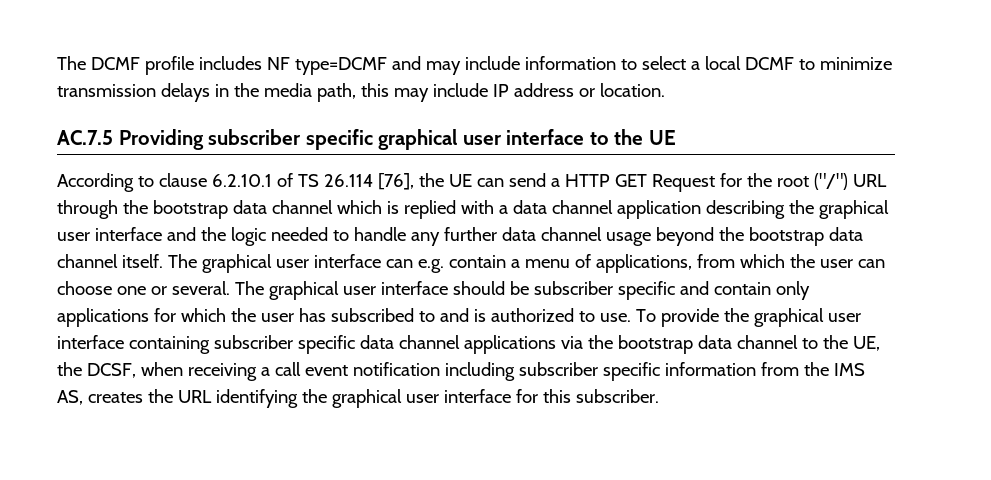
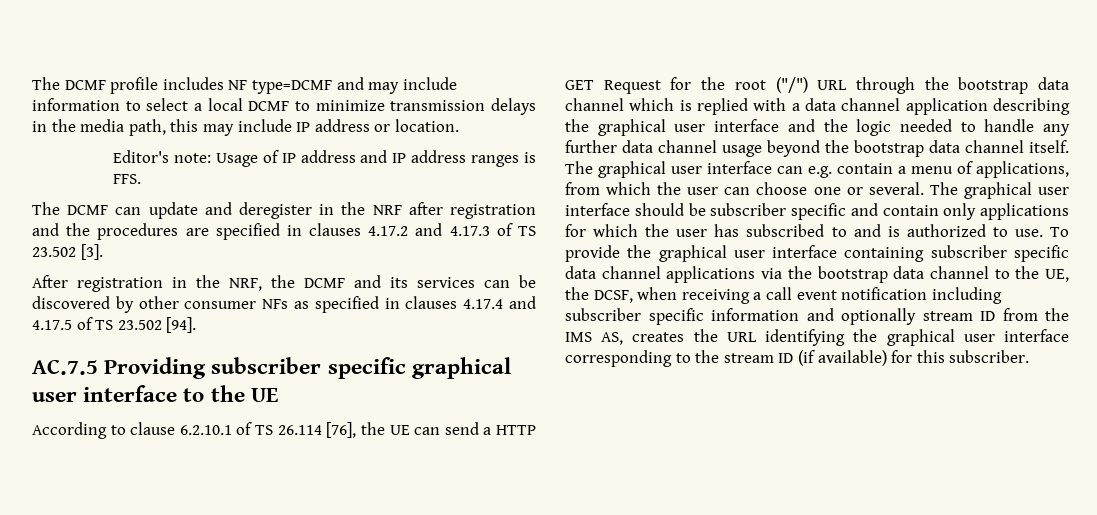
(665, 90) none -> [113,150,536,167] [113,174,142,184] [32,202,536,219] [32,223,536,240] [32,244,103,260] [32,275,536,292] [32,296,536,313] [32,317,197,333] // Editor's note: Usage of IP address and IP address ranges is FFS. // The DCMF can update and deregister in the NRF after registration and the procedures are specified in clauses 4.17.2 and 4.17.3 of TS 23.502 [3]. // After registration in the NRF, the DCMF and its services can be discovered by other consumer NFs as specified in clauses 4.17.4 and 4.17.5 of TS 23.502 [94].
(756, 369) none -> [806,308,995,325] and optionally stream ID
(511, 396) none -> [565,350,887,367] corresponding to the stream ID (if available)

